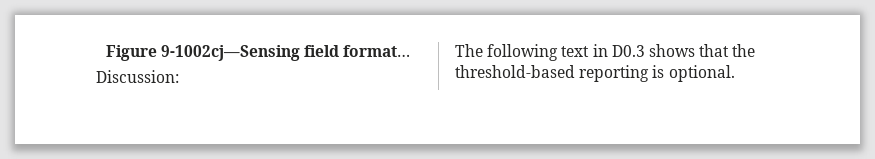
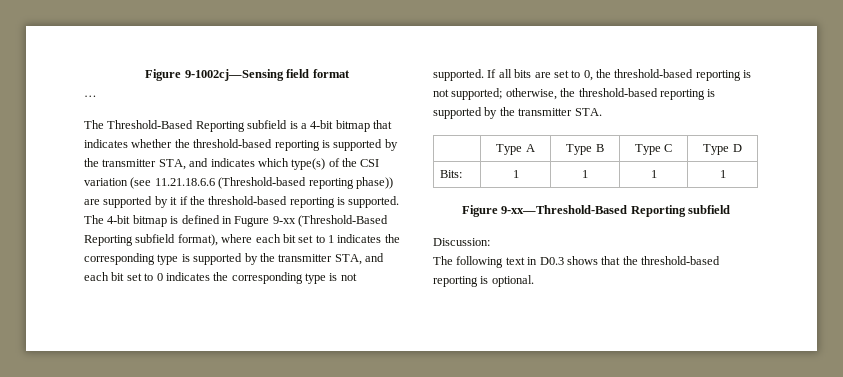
[343,45,411,57] format… -> [312,69,350,78] [84,95,97,97] [84,120,392,132] [84,139,398,151] [84,158,380,170] [84,177,393,189] [84,196,400,208] [84,215,388,227] [84,234,400,246] [84,253,384,265] [84,272,357,284] [433,69,752,81] [433,88,716,100] [433,107,602,119] [496,144,535,155] [566,144,604,155] [634,144,673,155] [703,144,742,155] [439,170,462,178] [512,170,519,178] [582,170,588,178] [650,170,657,178] [719,170,726,178] [461,205,731,217] format // … // The Threshold-Based Reporting subfield is a 4-bit bitmap that indicates whether the threshold-based reporting is supported by the transmitter STA, and indicates which type(s) of the CSI variation (see 11.21.18.6.6 (Threshold-based reporting phase)) are supported by it if the threshold-based reporting is supported. The 4-bit bitmap is defined in Fugure 9-xx (Threshold-Based Reporting subfield format), where each bit set to 1 indicates the corresponding type is supported by the transmitter STA, and each bit set to 0 indicates the corresponding type is not supported. If all bits are set to 0, the threshold-based reporting is not supported; otherwise, the threshold-based reporting is supported by the transmitter STA. // | Type A | Type B | Type C | Type D // Bits: | 1 | 1 | 1 | 1 // Figure 9-xx—Threshold-Based Reporting subfield

